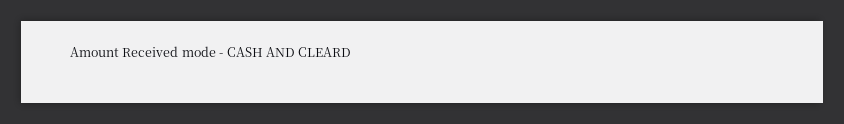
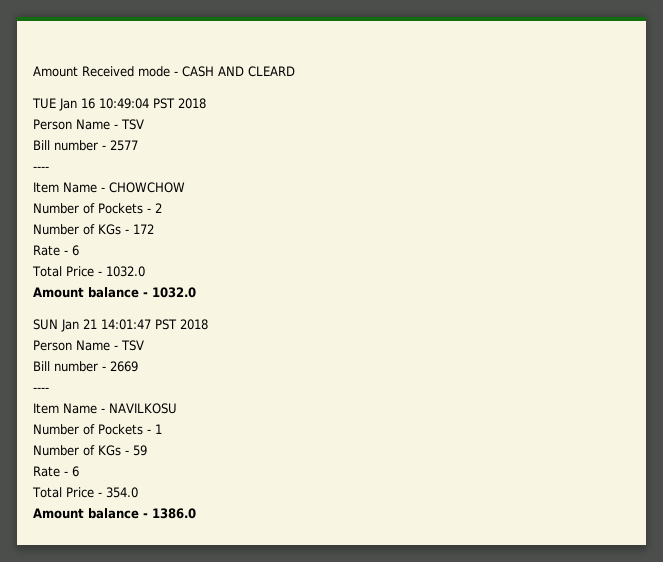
(352, 52) none -> [32,98,206,111] [33,119,144,130] [33,140,138,151] [33,166,49,171] [33,182,185,193] [33,203,162,214] [33,224,154,235] [33,245,79,256] [32,266,145,277] [33,287,196,298] [33,319,208,332] [33,340,144,351] [33,361,138,372] [33,387,49,392] [33,403,177,414] [33,424,162,435] [33,445,147,456] [33,466,79,477] [32,487,138,498] [33,508,196,519] // TUE Jan 16 10:49:04 PST 2018 // Person Name - TSV // Bill number - 2577 // ---- // Item Name - CHOWCHOW // Number of Pockets - 2 // Number of KGs - 172 // Rate - 6 // Total Price - 1032.0 // Amount balance - 1032.0 // SUN Jan 21 14:01:47 PST 2018 // Person Name - TSV // Bill number - 2669 // ---- // Item Name - NAVILKOSU // Number of Pockets - 1 // Number of KGs - 59 // Rate - 6 // Total Price - 354.0 // Amount balance - 1386.0

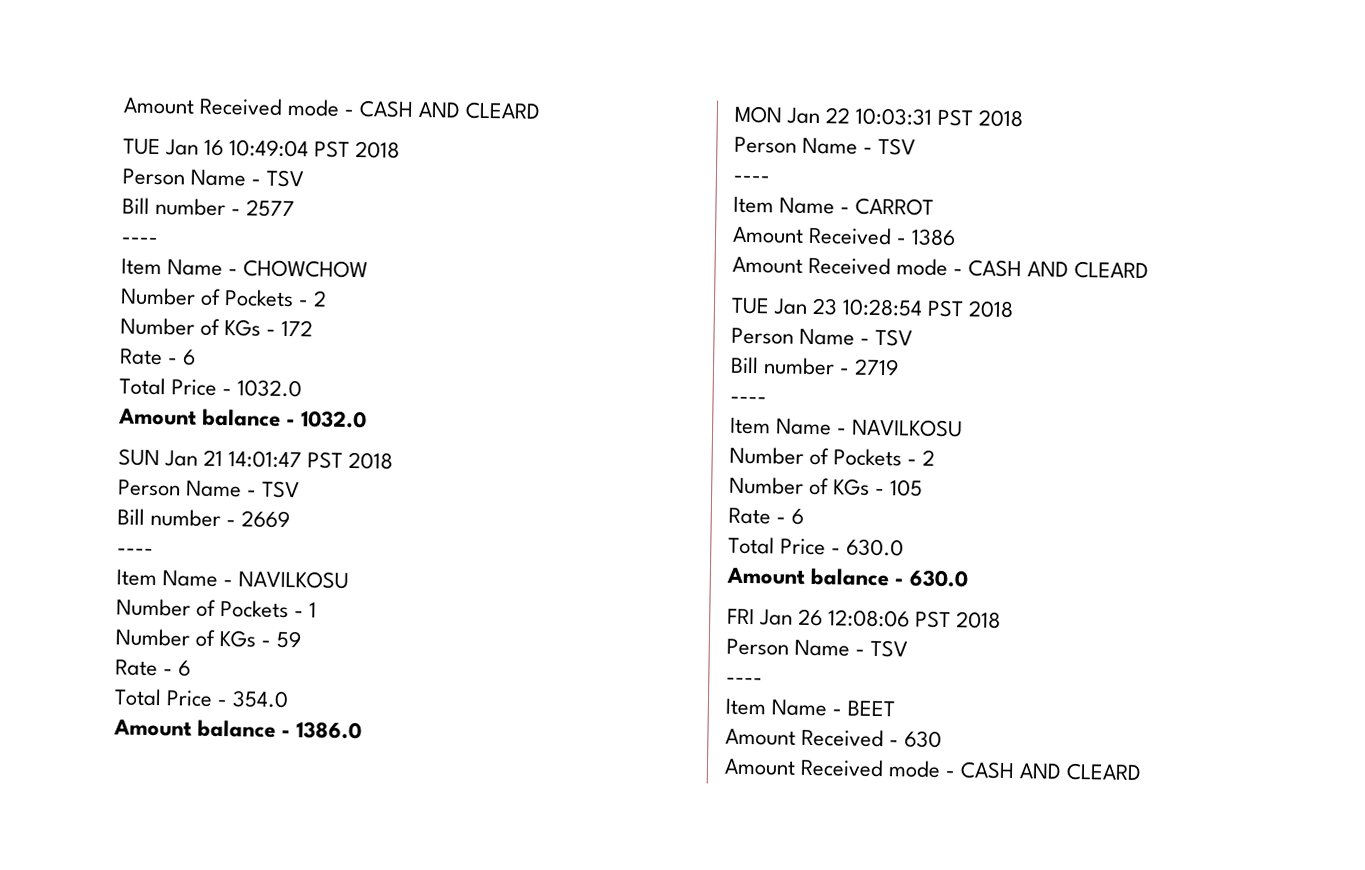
(196, 513) none -> [734,105,1024,128] [734,136,917,156] [733,175,770,183] [733,196,935,216] [732,226,957,247] [732,256,1150,280] [731,297,1015,319] [731,327,914,347] [730,356,900,376] [730,396,767,404] [730,417,964,438] [729,446,936,467] [729,476,924,497] [728,507,805,525] [728,536,905,557] [726,567,969,588] [727,608,1002,629] [726,638,909,658] [726,677,763,685] [725,698,896,717] [725,728,943,748] [724,758,1143,782] // MON Jan 22 10:03:31 PST 2018 // Person Name - TSV // ---- // Item Name - CARROT // Amount Received - 1386 // Amount Received mode - CASH AND CLEARD // TUE Jan 23 10:28:54 PST 2018 // Person Name - TSV // Bill number - 2719 // ---- // Item Name - NAVILKOSU // Number of Pockets - 2 // Number of KGs - 105 // Rate - 6 // Total Price - 630.0 // Amount balance - 630.0 // FRI Jan 26 12:08:06 PST 2018 // Person Name - TSV // ---- // Item Name - BEET // Amount Received - 630 // Amount Received mode - CASH AND CLEARD

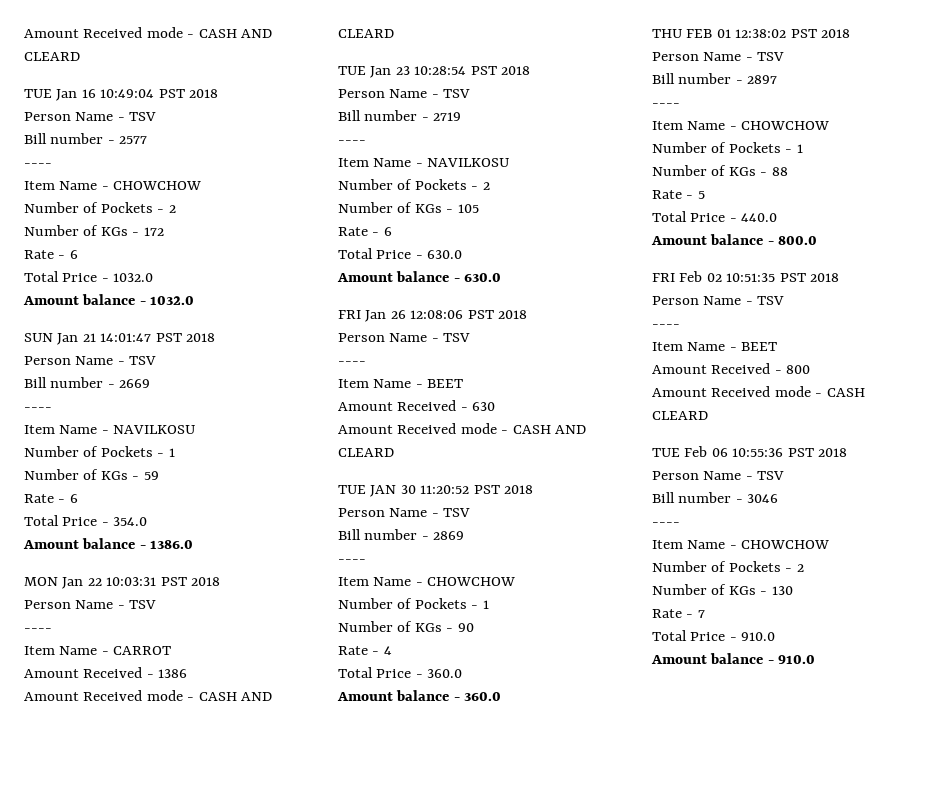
(1143, 772) none -> [338,485,534,497] [338,508,471,517] [338,529,465,540] [338,559,366,563] [338,577,516,586] [338,598,489,609] [338,621,474,632] [338,646,392,655] [338,667,463,678] [337,690,502,701] [652,29,851,38] [652,52,785,61] [652,73,778,84] [652,103,680,107] [652,121,830,130] [652,142,803,153] [652,165,788,176] [652,190,705,199] [652,211,778,222] [651,234,818,245] [652,271,840,282] [652,296,785,305] [652,324,680,328] [652,342,778,351] [652,363,811,374] [652,386,865,397] [652,411,708,420] [652,446,848,457] [652,471,785,480] [652,492,779,503] [652,522,680,526] [652,540,830,549] [652,561,804,572] [652,584,793,595] [652,609,705,618] [652,630,776,641] [651,653,816,664] // TUE JAN 30 11:20:52 PST 2018 // Person Name - TSV // Bill number - 2869 // ---- // Item Name - CHOWCHOW // Number of Pockets - 1 // Number of KGs - 90 // Rate - 4 // Total Price - 360.0 // Amount balance - 360.0 // THU FEB 01 12:38:02 PST 2018 // Person Name - TSV // Bill number - 2897 // ---- // Item Name - CHOWCHOW // Number of Pockets - 1 // Number of KGs - 88 // Rate - 5 // Total Price - 440.0 // Amount balance - 800.0 // FRI Feb 02 10:51:35 PST 2018 // Person Name - TSV // ---- // Item Name - BEET // Amount Received - 800 // Amount Received mode - CASH CLEARD // TUE Feb 06 10:55:36 PST 2018 // Person Name - TSV // Bill number - 3046 // ---- // Item Name - CHOWCHOW // Number of Pockets - 2 // Number of KGs - 130 // Rate - 7 // Total Price - 910.0 // Amount balance - 910.0

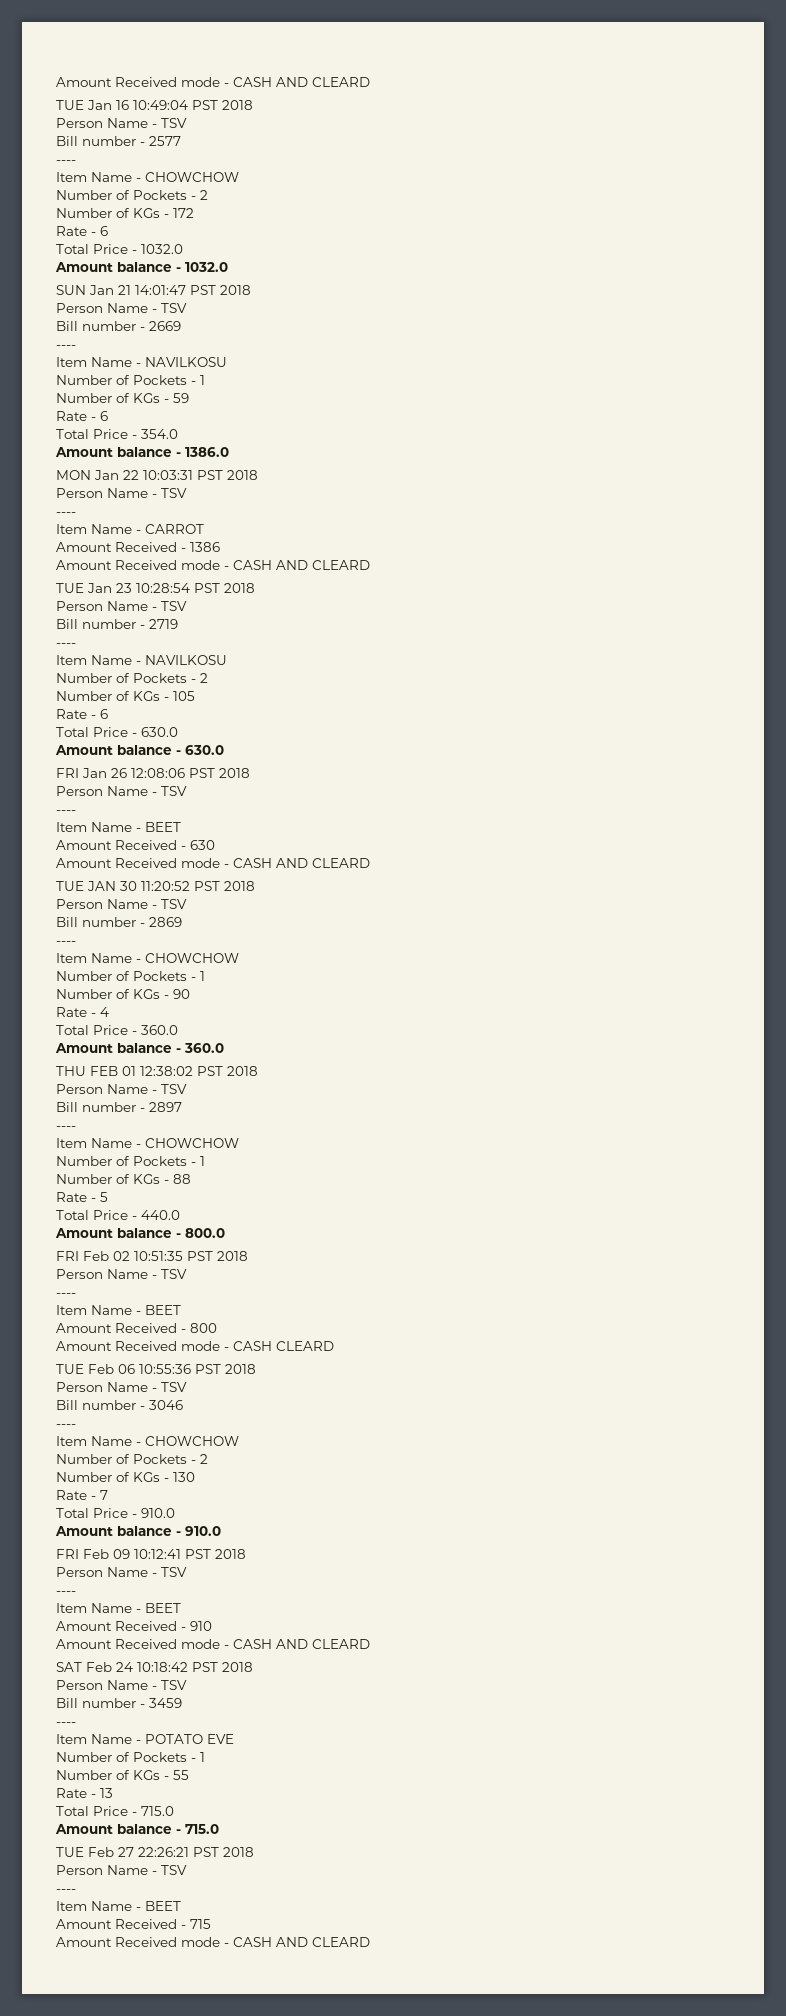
(816, 659) none -> [56,1549,246,1559] [56,1567,187,1577] [56,1591,76,1595] [56,1603,181,1613] [56,1621,212,1631] [56,1639,370,1649] [56,1662,253,1672] [56,1680,187,1690] [56,1698,182,1708] [56,1722,76,1726] [56,1734,234,1744] [56,1752,205,1762] [56,1770,189,1780] [56,1788,113,1798] [56,1806,174,1816] [55,1824,219,1834] [56,1847,254,1857] [56,1865,187,1875] [56,1889,76,1893] [56,1901,181,1911] [56,1919,211,1929] [56,1937,370,1947] // FRI Feb 09 10:12:41 PST 2018 // Person Name - TSV // ---- // Item Name - BEET // Amount Received - 910 // Amount Received mode - CASH AND CLEARD // SAT Feb 24 10:18:42 PST 2018 // Person Name - TSV // Bill number - 3459 // ---- // Item Name - POTATO EVE // Number of Pockets - 1 // Number of KGs - 55 // Rate - 13 // Total Price - 715.0 // Amount balance - 715.0 // TUE Feb 27 22:26:21 PST 2018 // Person Name - TSV // ---- // Item Name - BEET // Amount Received - 715 // Amount Received mode - CASH AND CLEARD

